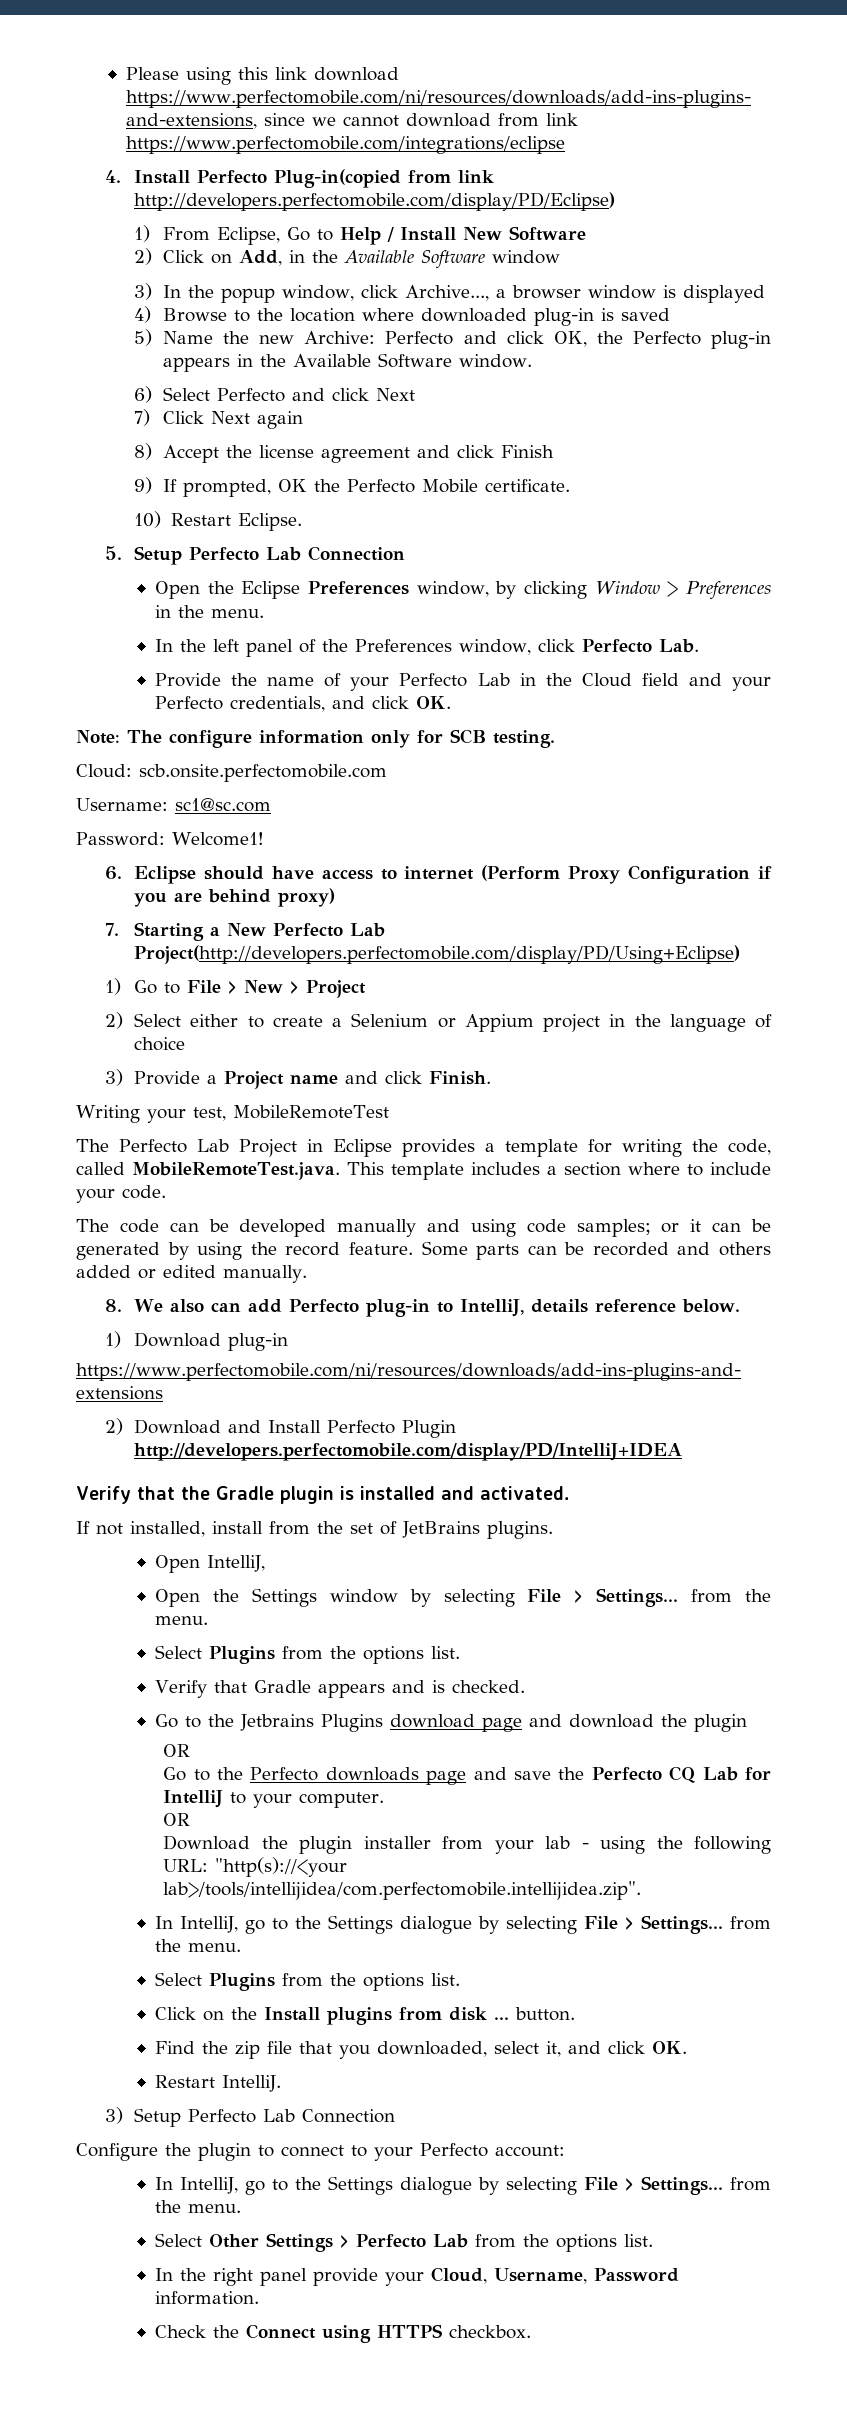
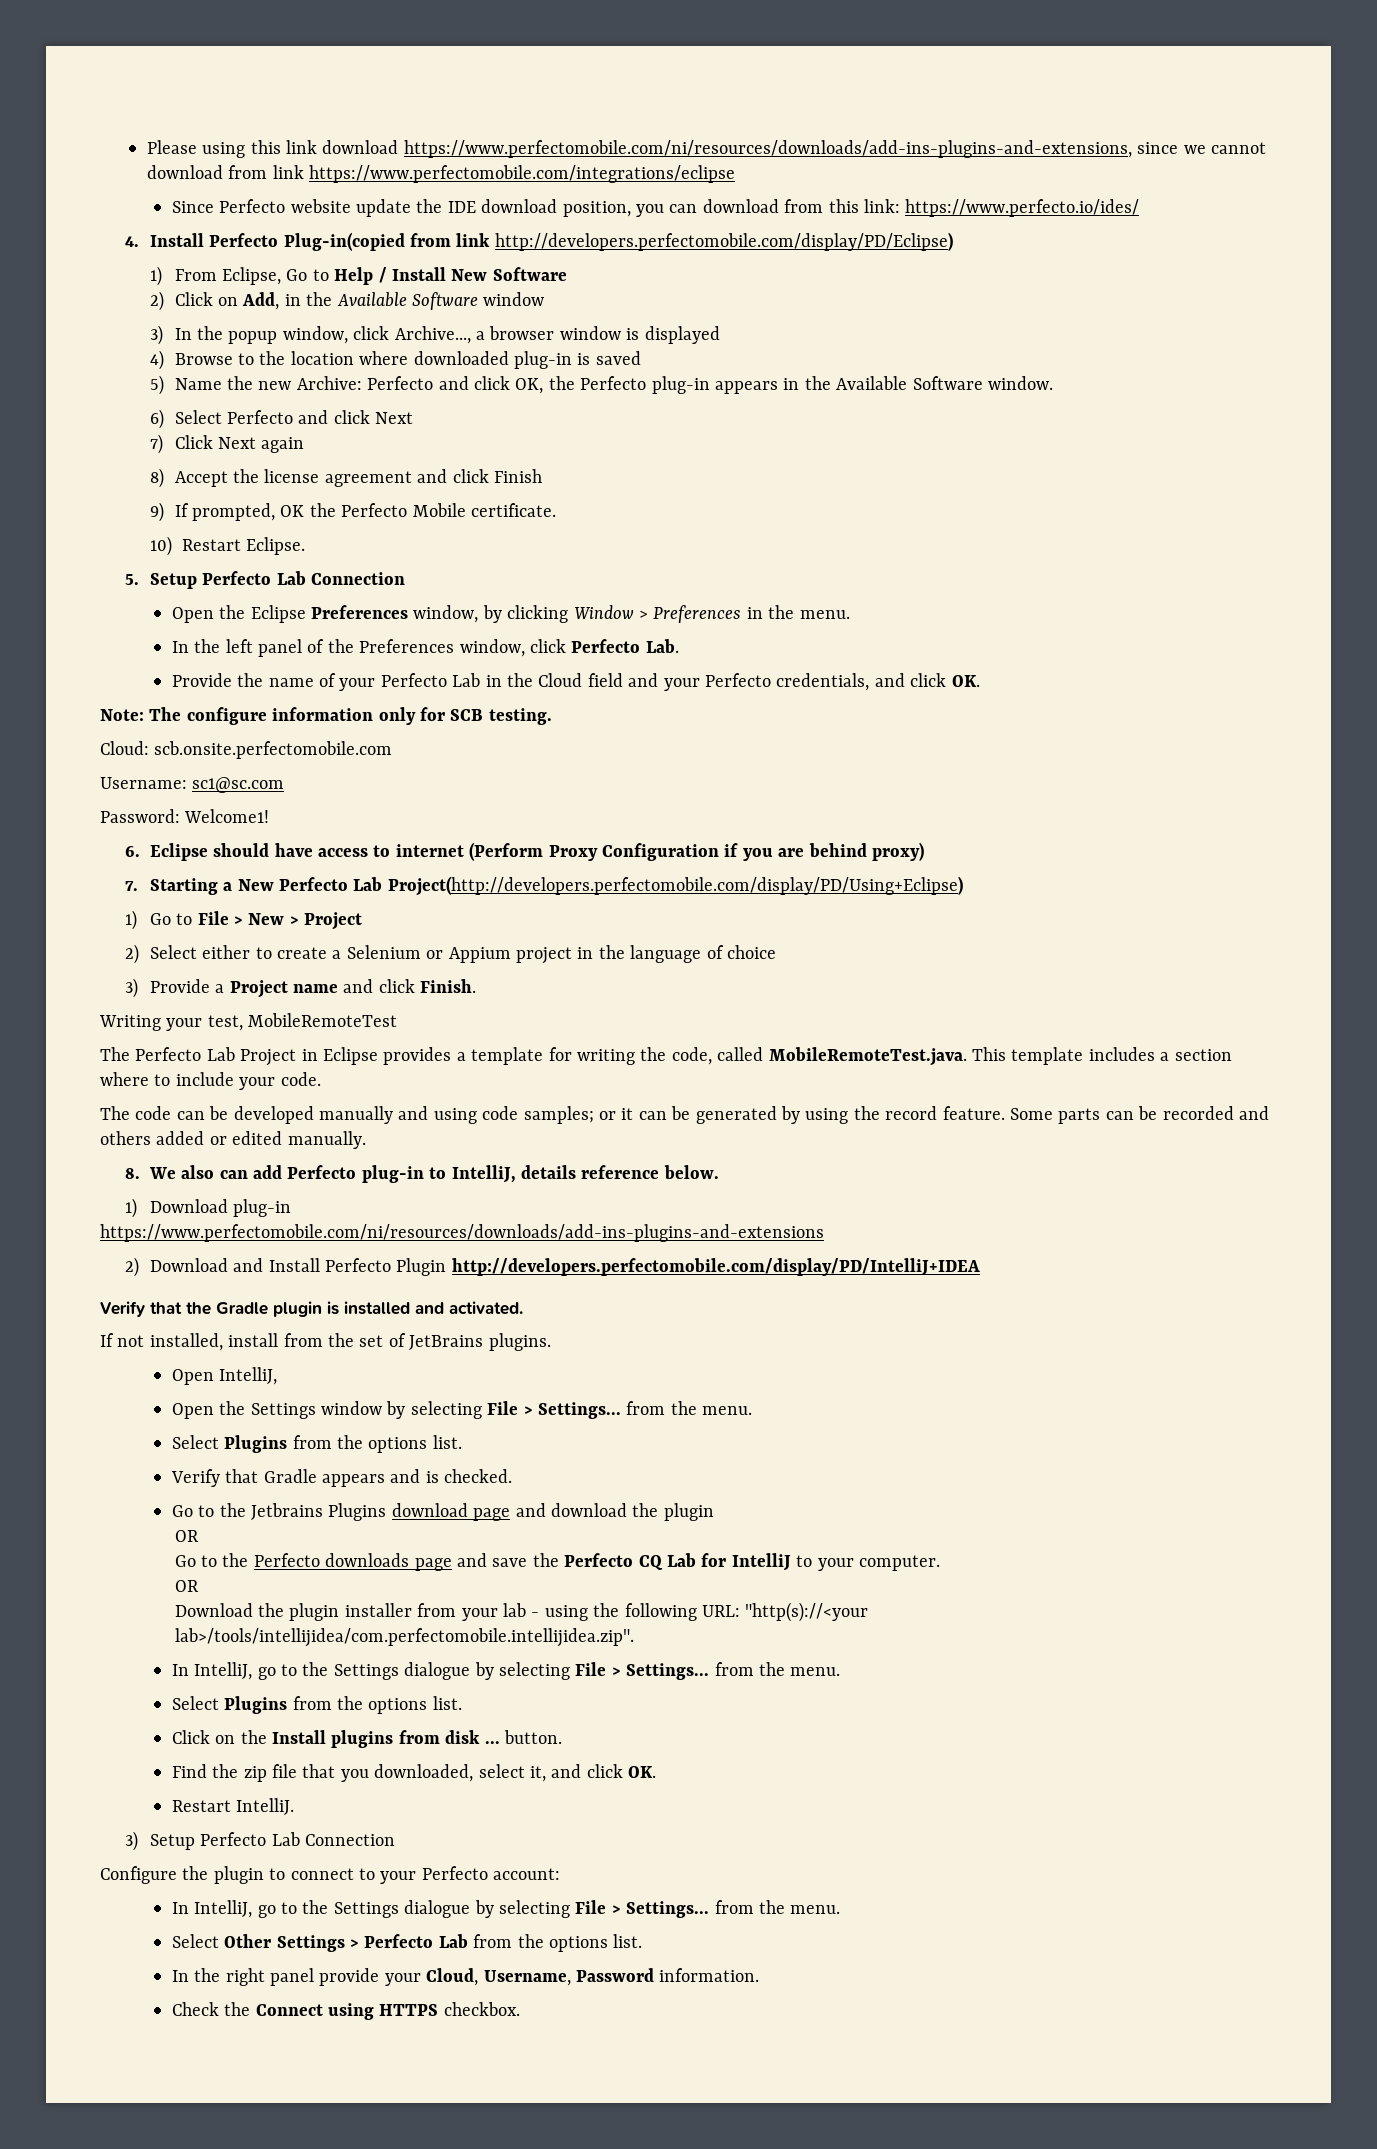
(565, 145) none -> [171,199,1140,217] // Since Perfecto website update the IDE download position, you can download from this link: https://www.perfecto.io/ides/

